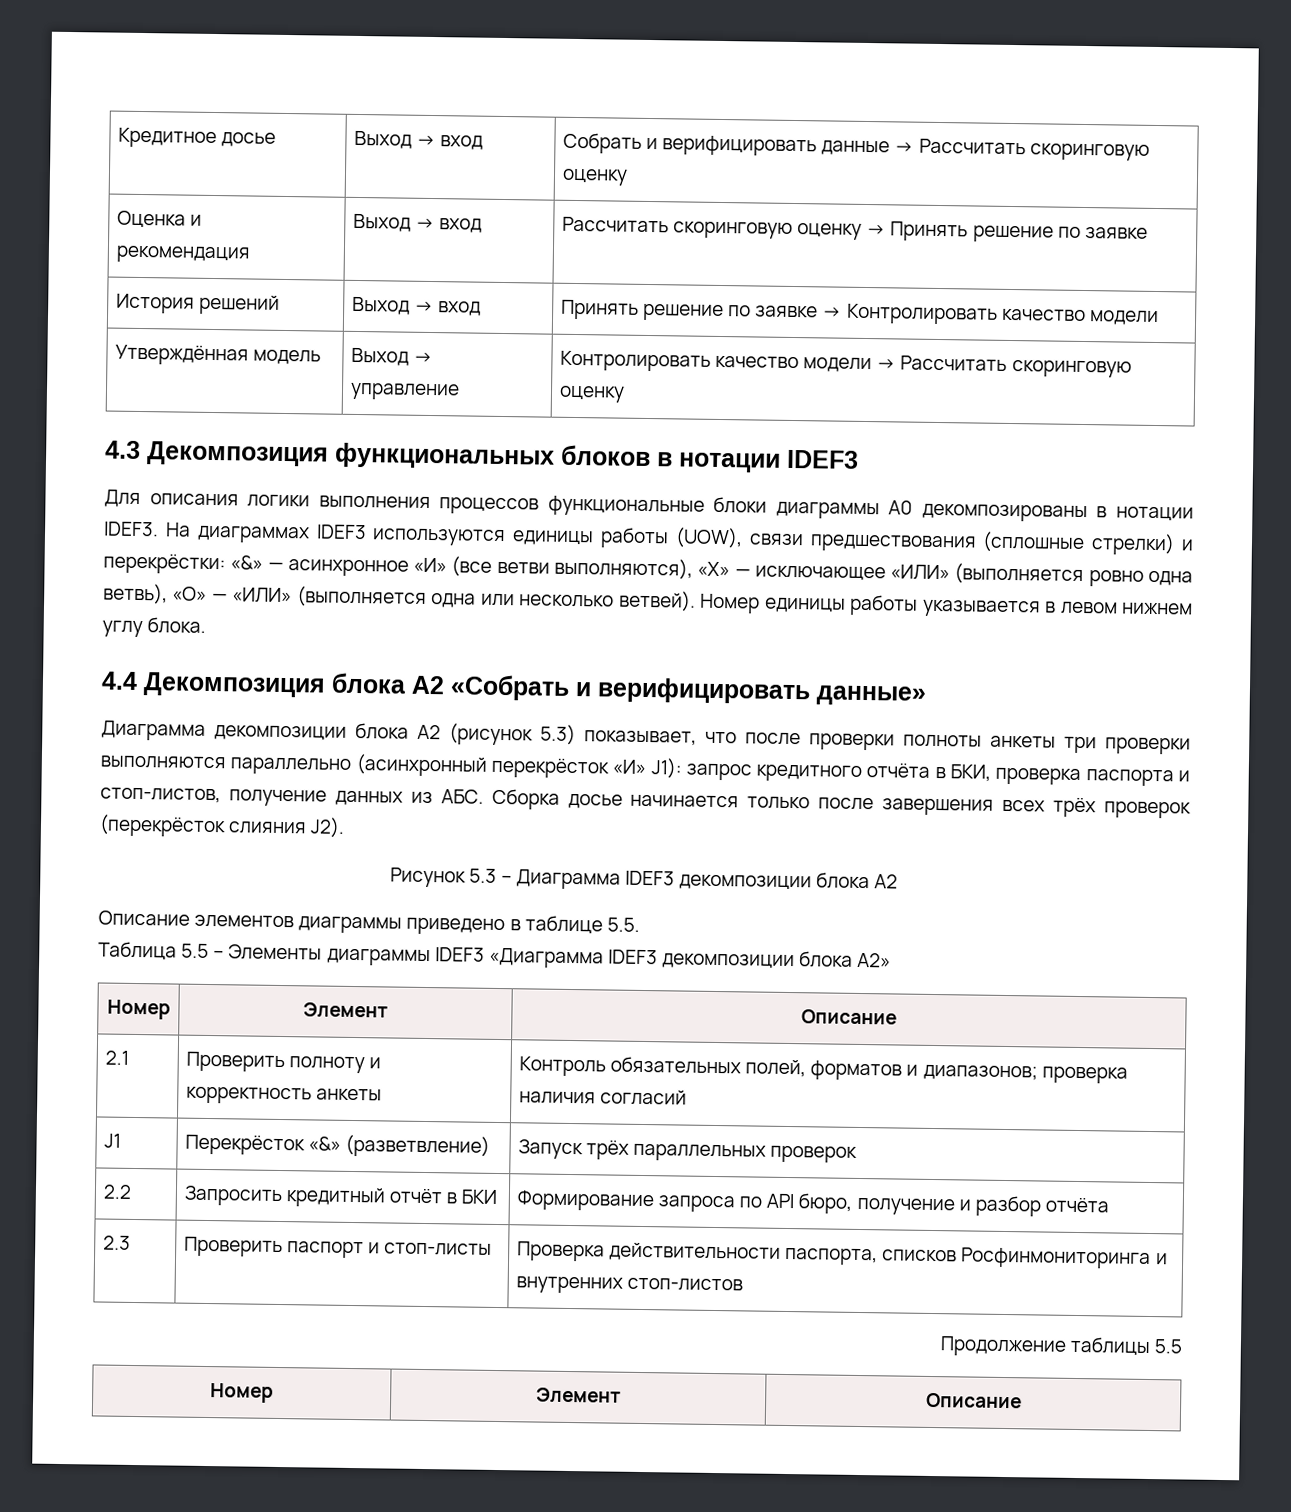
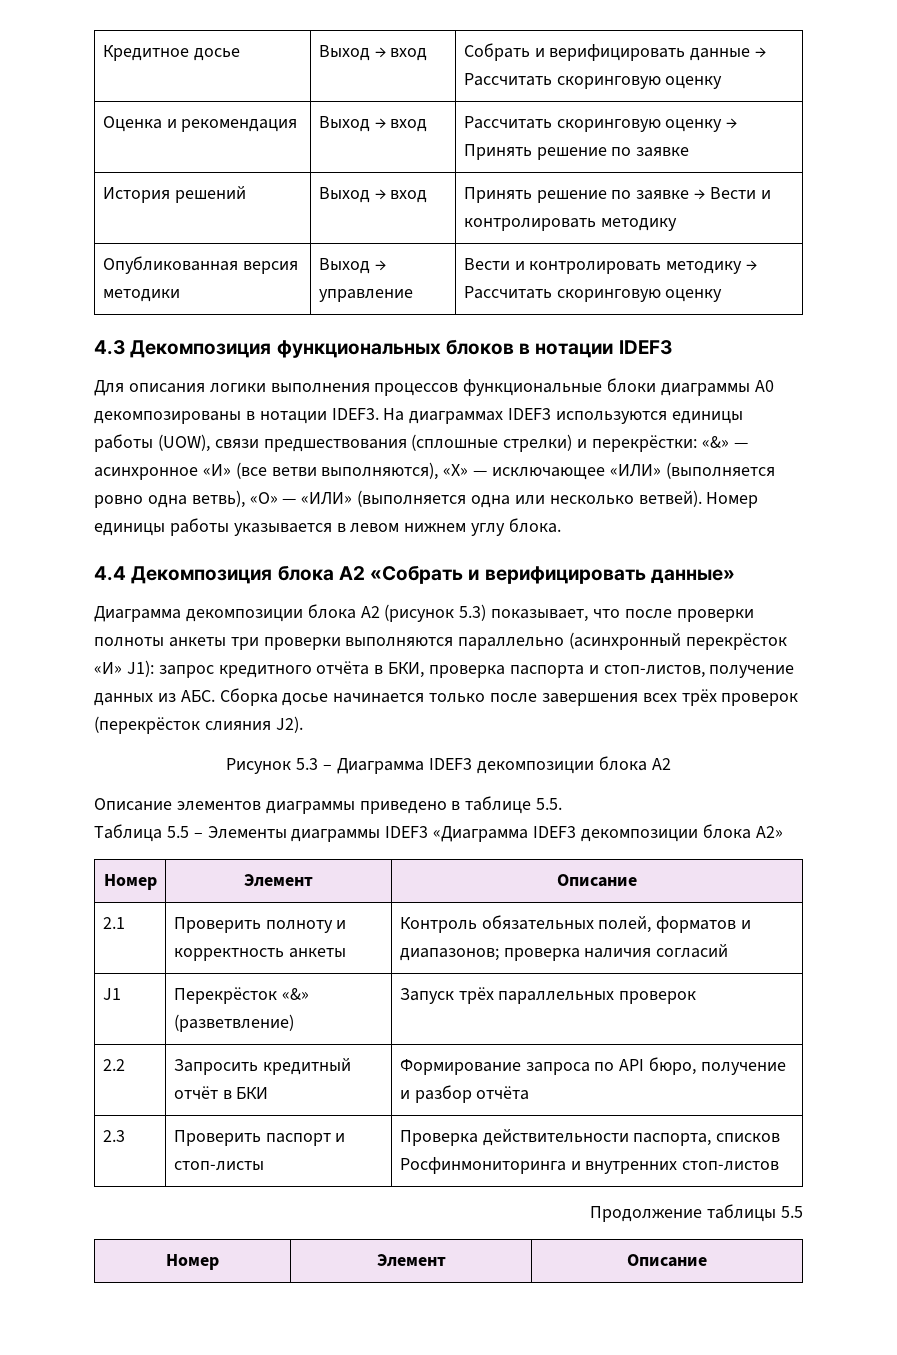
[845,303,1159,326] [114,344,322,366] Контролировать качество модели // Утверждённая модель -> [710,187,771,199] [463,218,677,231] [102,256,298,274] [102,289,180,302] Вести и контролировать методику // Опубликованная версия методики
[559,350,873,373] Контролировать качество модели -> [463,258,743,274] Вести и контролировать методику

